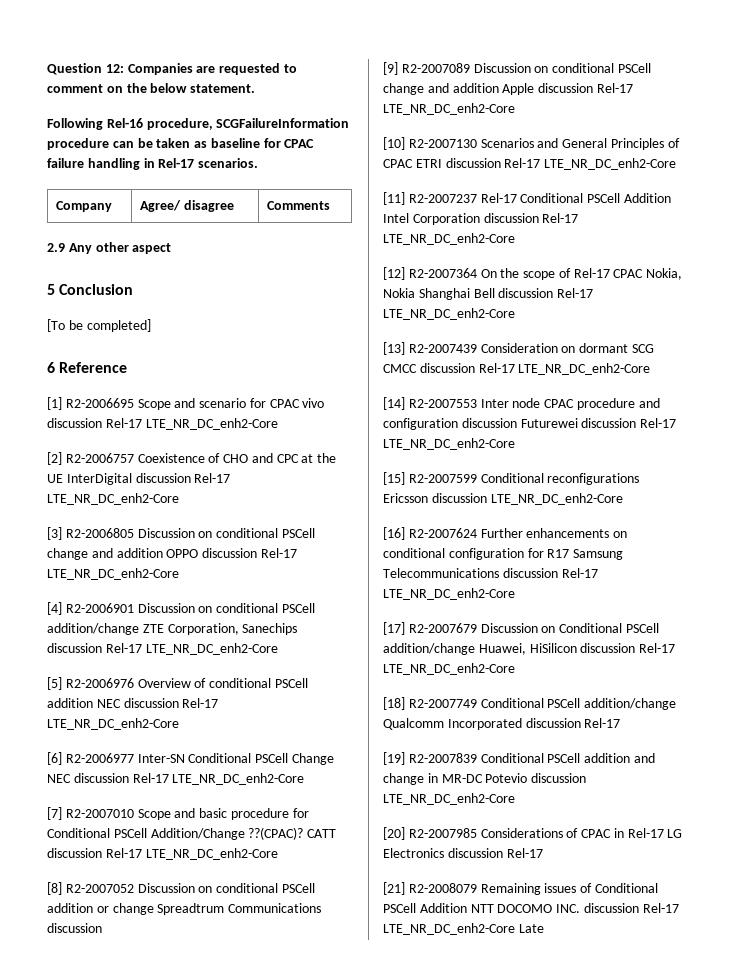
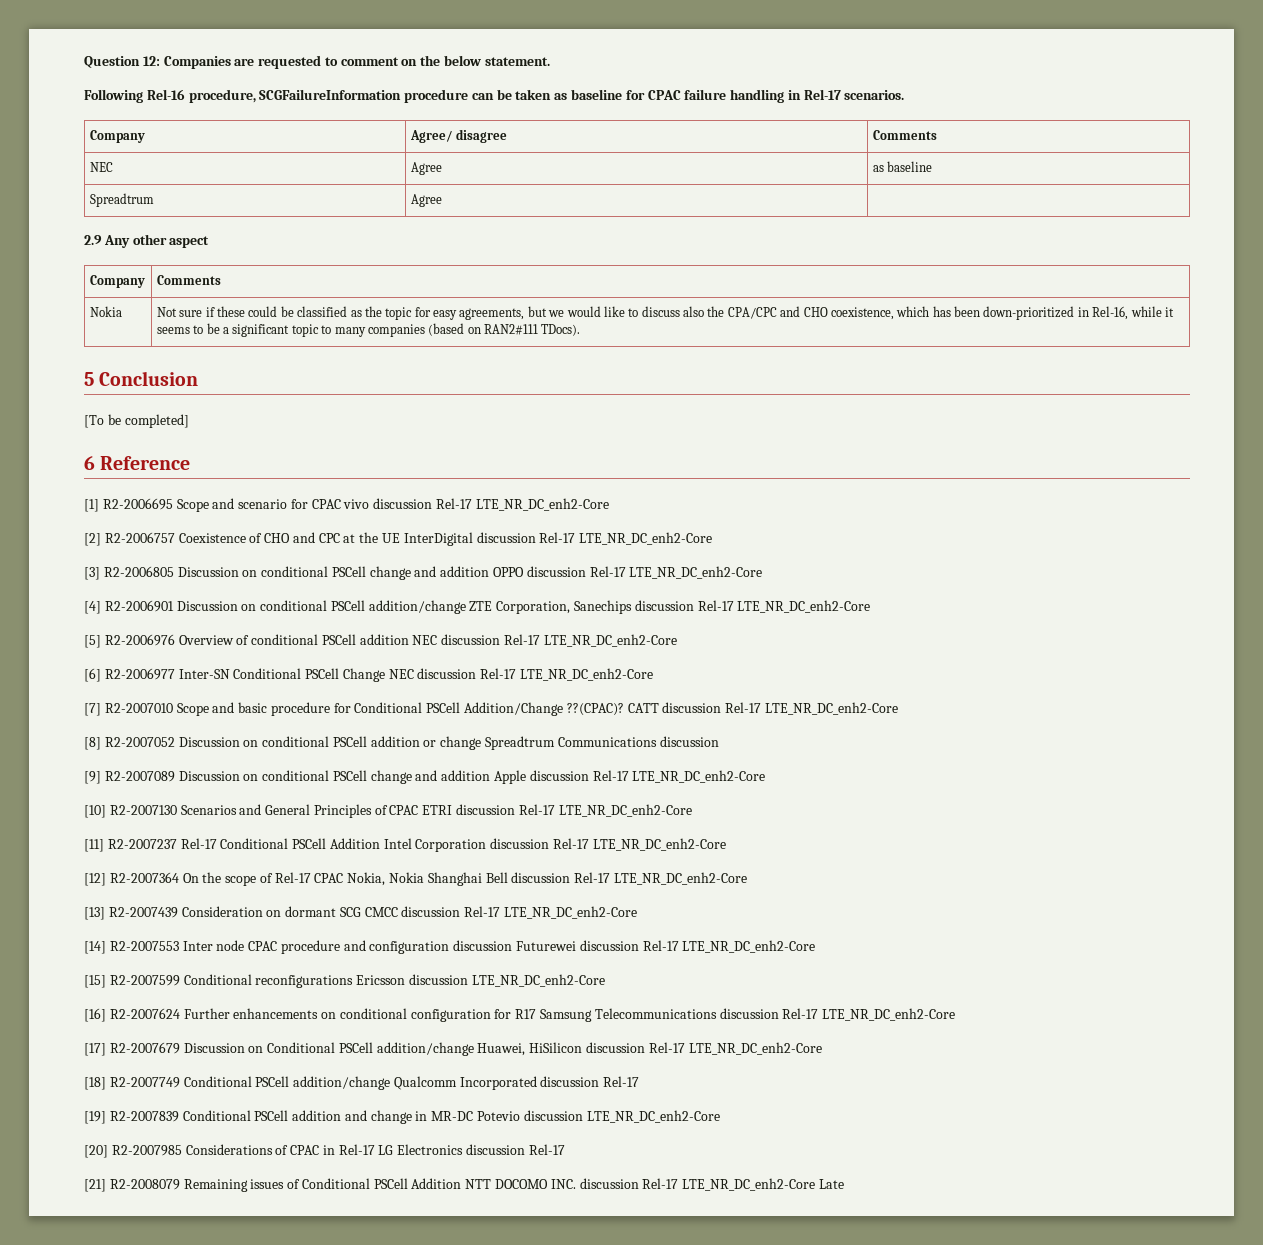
[47,242,172,254] // 2.9 Any other aspect -> [89,162,113,172] [410,162,442,175] [872,161,933,172] [89,193,154,207] [410,194,442,207] [84,234,210,248] [89,275,145,288] [156,275,221,285] [89,306,122,317] [156,306,1174,320] [156,323,581,337] // NEC | Agree | as baseline // Spreadtrum | Agree | // 2.9 Any other aspect // Company | Comments // Nokia | Not sure if these could be classified as the topic for easy agreements, but we would like to discuss also the CPA/CPC and CHO coexistence, which has been down-prioritized in Rel-16, while it seems to be a significant topic to many companies (based on RAN2#111 TDocs).

